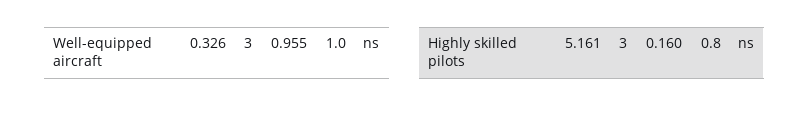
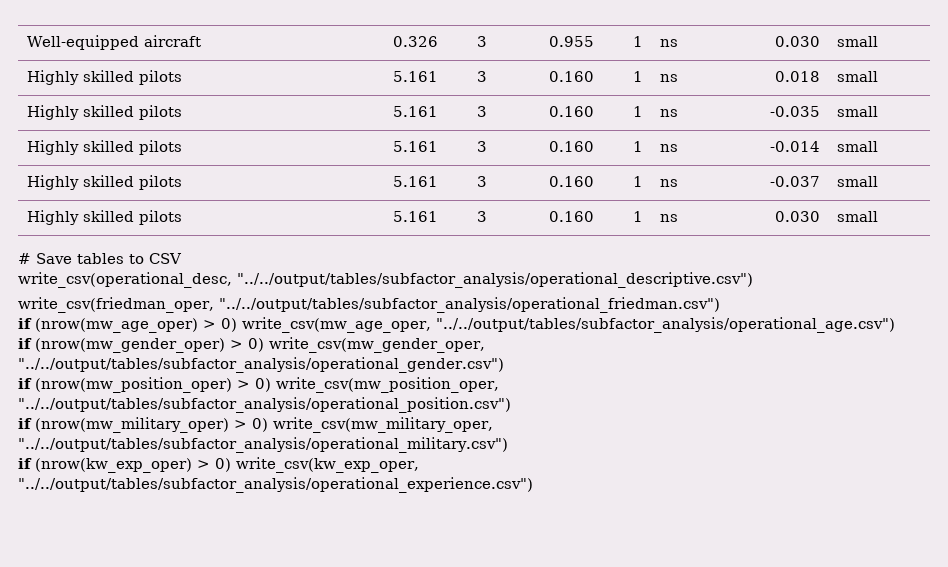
[326,38,347,48] [362,40,379,48] [427,37,517,51] [427,55,465,69] [565,38,602,48] [619,38,628,48] [646,38,683,48] [701,38,722,48] [737,40,754,48] 1.0 | ns // Highly skilled pilots | 5.161 | 3 | 0.160 | 0.8 | ns -> [632,36,643,47] [660,39,679,47] [774,36,820,47] [837,36,879,47] [27,70,183,85] [392,71,438,82] [476,71,487,82] [548,71,594,82] [632,71,643,82] [660,74,679,82] [774,71,820,82] [837,71,879,82] [27,105,183,120] [392,106,438,117] [476,106,487,117] [548,106,594,117] [632,106,643,117] [660,109,679,117] [769,106,820,117] [837,106,879,117] [27,140,183,155] [392,141,438,152] [476,141,487,152] [548,141,594,152] [632,141,643,152] [660,144,679,152] [769,141,820,152] [837,141,879,152] [27,175,183,190] [392,176,438,187] [476,176,487,187] [548,176,594,187] [632,176,643,187] [660,179,679,187] [769,176,820,187] [837,176,879,187] [27,210,183,225] [392,211,438,222] [476,211,487,222] [548,211,594,222] [632,211,643,222] [660,214,679,222] [774,211,820,222] [837,211,879,222] [18,253,182,264] [18,272,753,288] [18,297,720,313] [18,317,895,333] [18,337,485,353] [18,357,504,373] [18,377,499,393] [18,397,511,413] [18,417,493,433] [18,437,508,453] [18,457,419,473] [18,477,533,493] 1 | ns | 0.030 | small // Highly skilled pilots | 5.161 | 3 | 0.160 | 1 | ns | 0.018 | small // Highly skilled pilots | 5.161 | 3 | 0.160 | 1 | ns | -0.035 | small // Highly skilled pilots | 5.161 | 3 | 0.160 | 1 | ns | -0.014 | small // Highly skilled pilots | 5.161 | 3 | 0.160 | 1 | ns | -0.037 | small // Highly skilled pilots | 5.161 | 3 | 0.160 | 1 | ns | 0.030 | small // # Save tables to CSV // write_csv(operational_desc, "../../output/tables/subfactor_analysis/operational_descriptive.csv") // write_csv(friedman_oper, "../../output/tables/subfactor_analysis/operational_friedman.csv") // if (nrow(mw_age_oper) > 0) write_csv(mw_age_oper, "../../output/tables/subfactor_analysis/operational_age.csv") // if (nrow(mw_gender_oper) > 0) write_csv(mw_gender_oper, "../../output/tables/subfactor_analysis/operational_gender.csv") // if (nrow(mw_position_oper) > 0) write_csv(mw_position_oper, "../../output/tables/subfactor_analysis/operational_position.csv") // if (nrow(mw_military_oper) > 0) write_csv(mw_military_oper, "../../output/tables/subfactor_analysis/operational_military.csv") // if (nrow(kw_exp_oper) > 0) write_csv(kw_exp_oper, "../../output/tables/subfactor_analysis/operational_experience.csv")

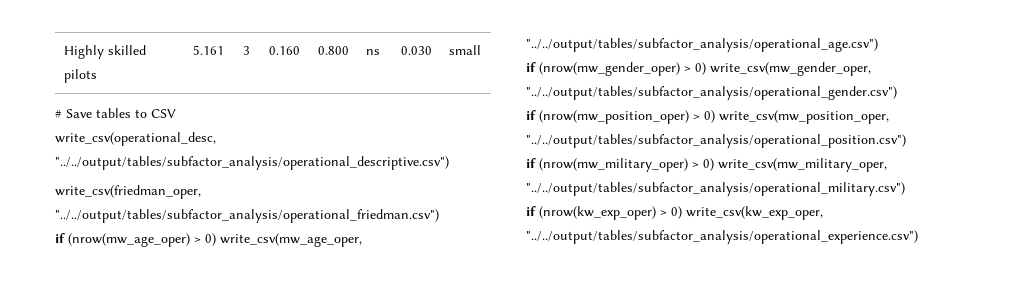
[27,35,202,50] [392,36,438,47] [476,36,487,47] [548,36,594,47] [632,36,643,47] [660,39,679,47] [774,36,820,47] [837,36,879,47] [27,70,183,85] [392,71,438,82] [476,71,487,82] [548,71,594,82] [632,71,643,82] [660,74,679,82] [774,71,820,82] [837,71,879,82] [27,105,183,120] [392,106,438,117] [476,106,487,117] [548,106,594,117] [632,106,643,117] [660,109,679,117] [769,106,820,117] [837,106,879,117] [27,140,183,155] [392,141,438,152] [476,141,487,152] [548,141,594,152] [632,141,643,152] [660,144,679,152] [769,141,820,152] [837,141,879,152] [27,175,183,190] [392,176,438,187] [476,176,487,187] [548,176,594,187] [632,176,643,187] [660,179,679,187] [769,176,820,187] [837,176,879,187] [27,210,183,225] [392,211,438,222] [476,211,487,222] [548,211,594,222] [632,211,643,222] Well-equipped aircraft | 0.326 | 3 | 0.955 | 1 | ns | 0.030 | small // Highly skilled pilots | 5.161 | 3 | 0.160 | 1 | ns | 0.018 | small // Highly skilled pilots | 5.161 | 3 | 0.160 | 1 | ns | -0.035 | small // Highly skilled pilots | 5.161 | 3 | 0.160 | 1 | ns | -0.014 | small // Highly skilled pilots | 5.161 | 3 | 0.160 | 1 | ns | -0.037 | small // Highly skilled pilots | 5.161 | 3 | 0.160 | 1 -> [63,45,146,59] [63,69,97,83] [193,45,225,55] [243,46,251,55] [269,46,301,55] [318,46,350,55] Highly skilled pilots | 5.161 | 3 | 0.160 | 0.800

